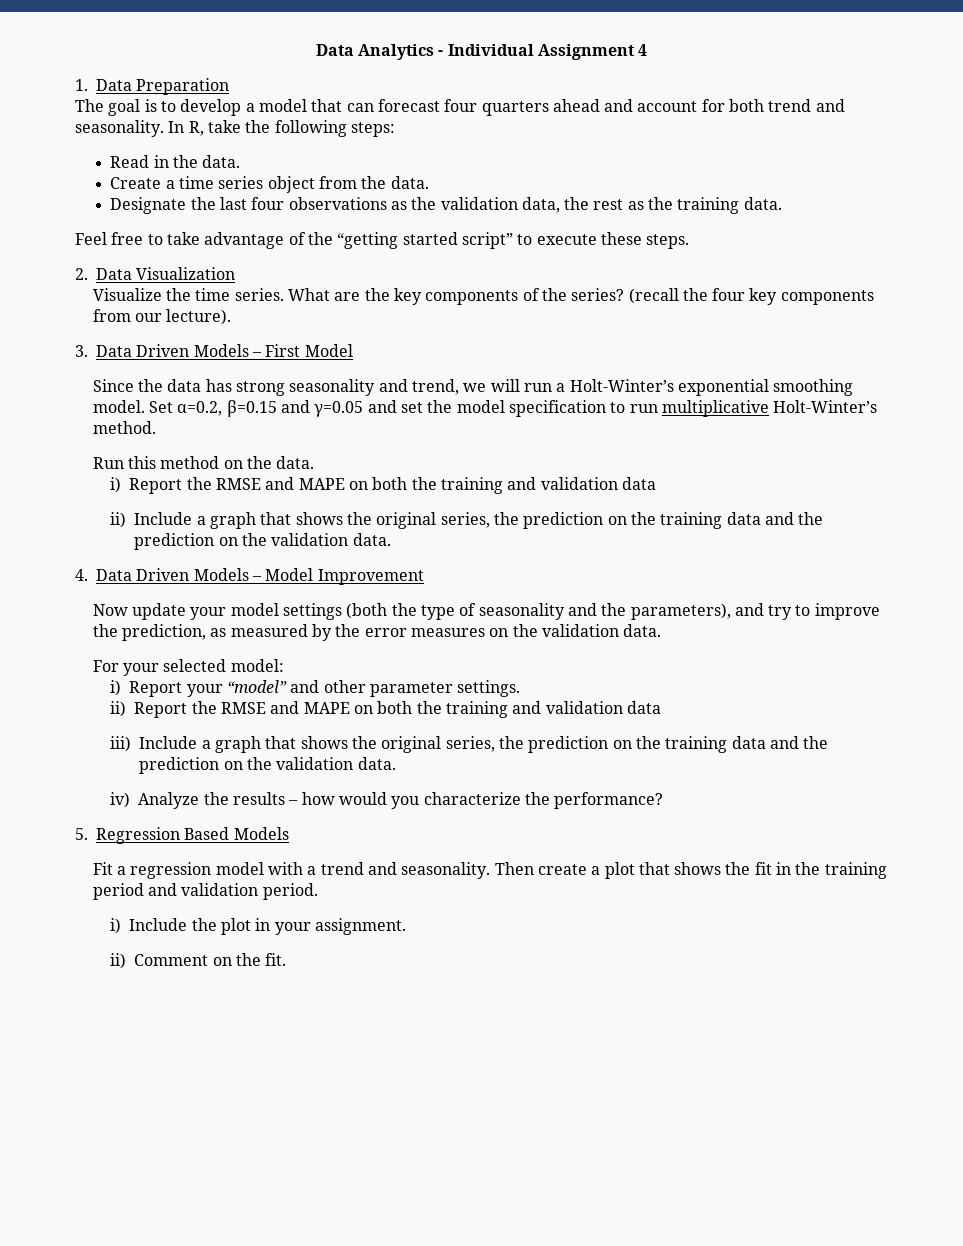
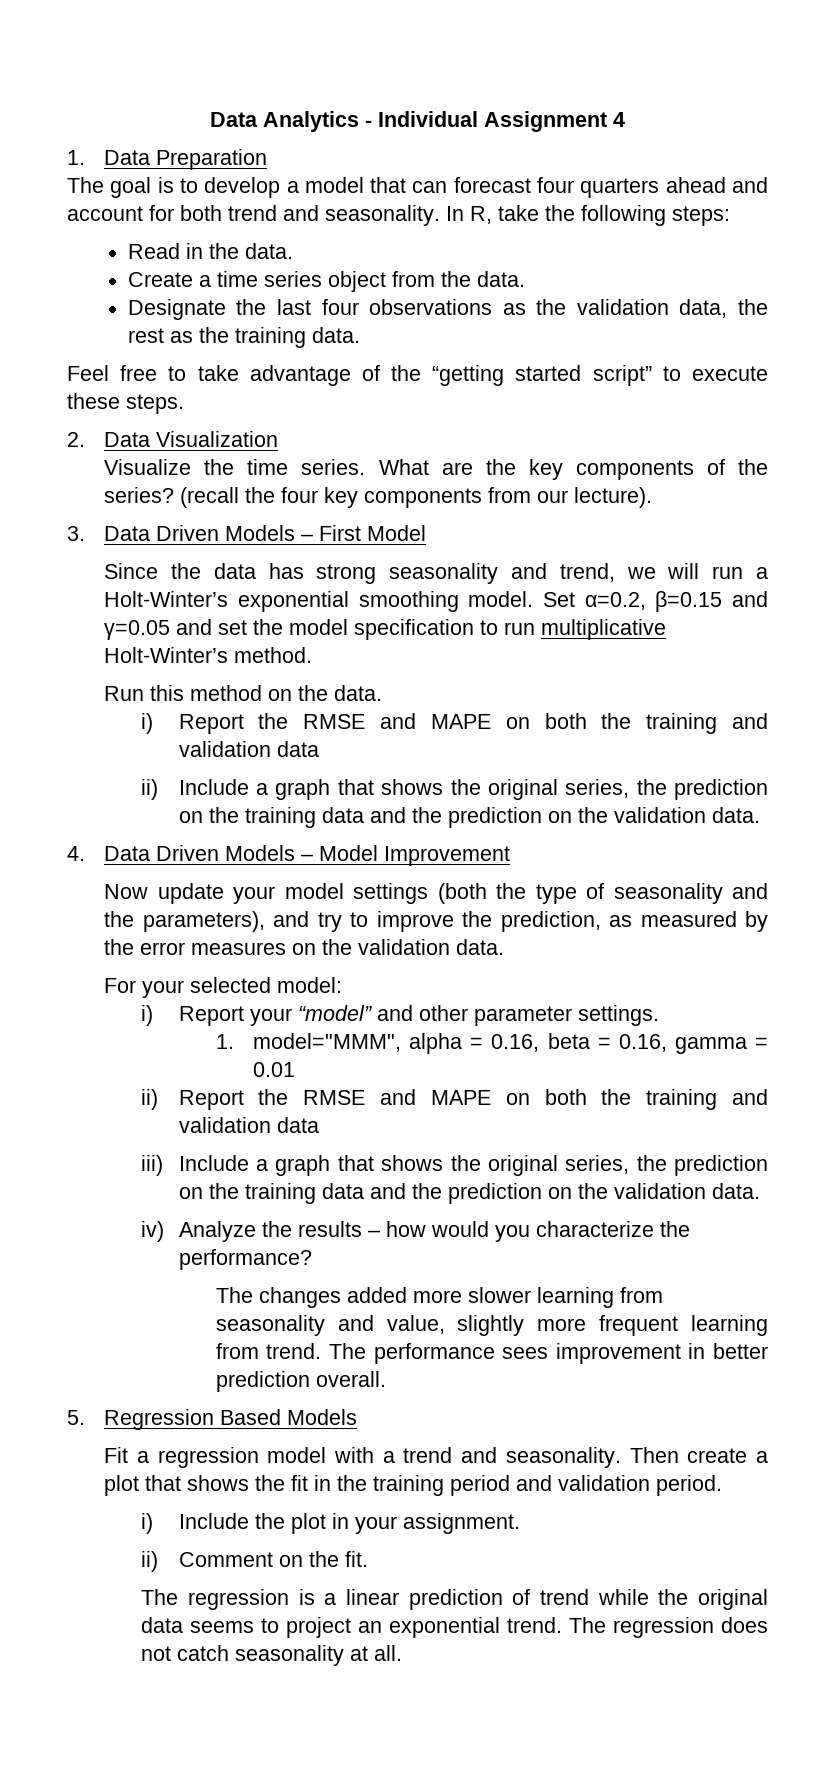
(521, 688) none -> [215,1033,768,1054] [253,1062,296,1077] // 1. model="MMM", alpha = 0.16, beta = 0.16, gamma = 0.01
(664, 800) none -> [215,1287,663,1308] [215,1315,768,1336] [215,1343,768,1364] [215,1371,386,1392] // The changes added more slower learning from seasonality and value, slightly more frequent learning from trend. The performance sees improvement in better prediction overall.
(287, 959) none -> [141,1589,768,1610] [141,1617,768,1638] [141,1645,403,1666] // The regression is a linear prediction of trend while the original data seems to project an exponential trend. The regression does not catch seasonality at all.

